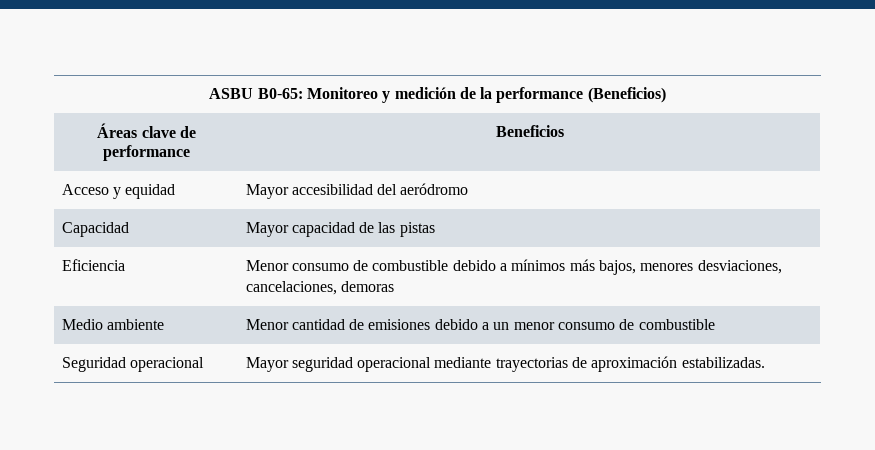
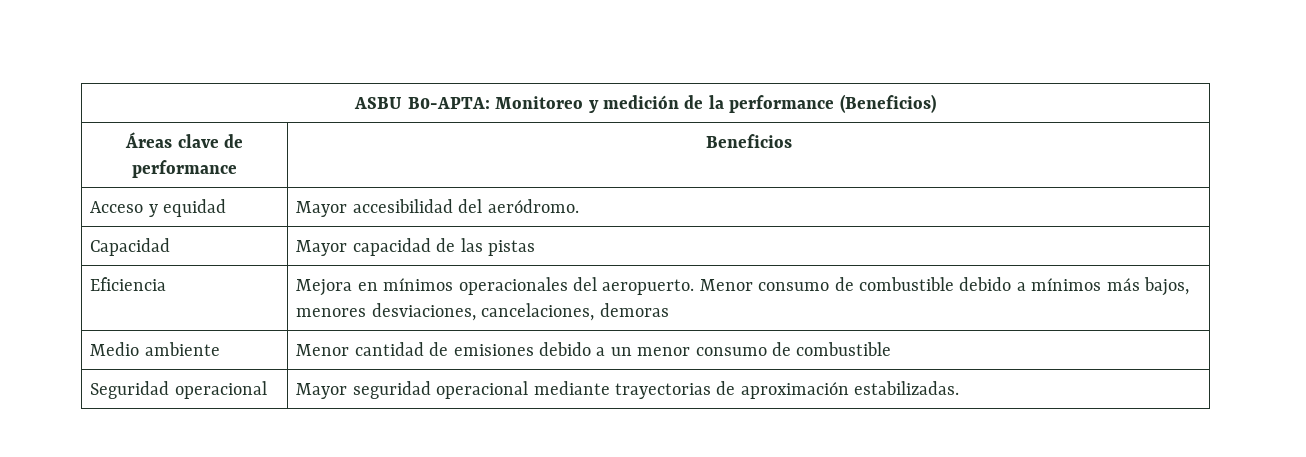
[257,88,303,99] B0-65: -> [407,97,490,109] B0-APTA:
[400,183,469,195] aeródromo -> [487,199,579,213] aeródromo.
(125, 265) none -> [296,277,695,296] Mejora en mínimos operacionales del aeropuerto.

